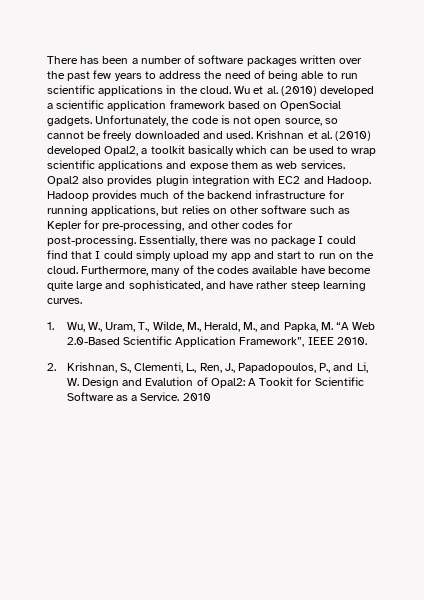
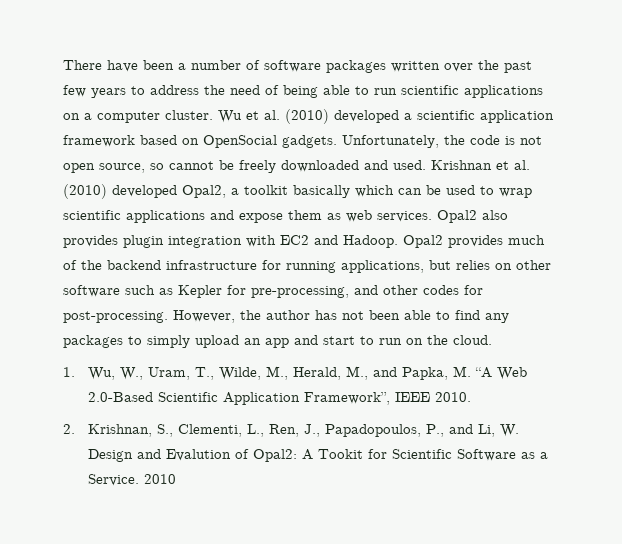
[80,56,100,64] has -> [107,60,138,72] have
[166,85,231,94] in the cloud. -> [63,110,213,123] on a computer cluster.
[47,191,89,201] Hadoop -> [403,235,443,248] Opal2
[139,235,356,246] [47,250,133,259] Essentially, there was no package I could find that I could -> [173,310,509,323] [63,335,142,348] However, the author has not been able to find any packages to
[212,253,229,261] my -> [244,338,261,345] an
[81,265,371,276] [47,280,366,291] [47,298,82,304] Furthermore, many of the codes available have become quite large and sophisticated, and have rather steep learning curves. -> (492, 340) none

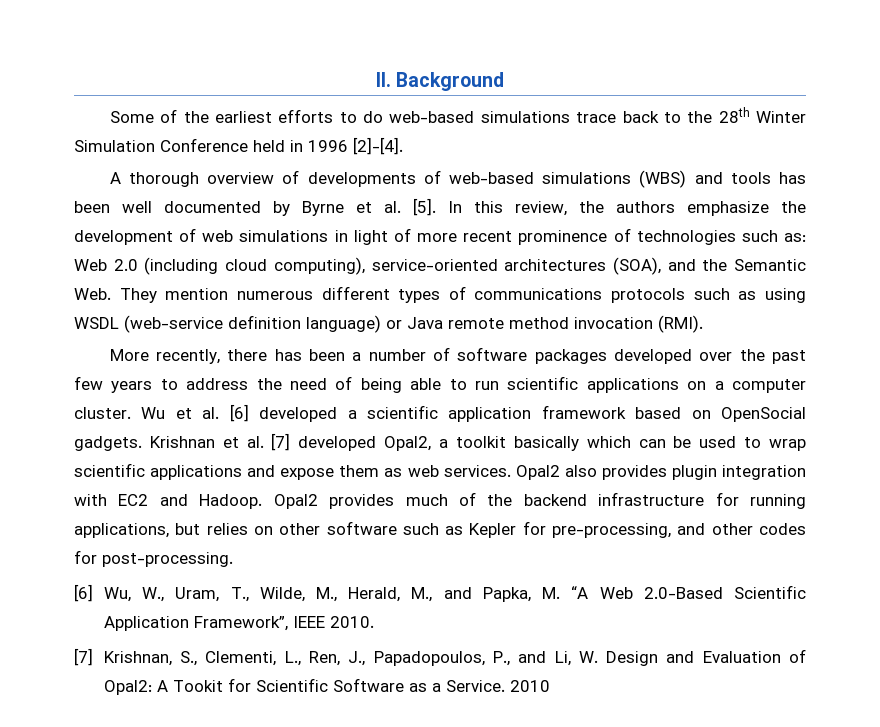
[63,60,138,72] There have -> [375,72,505,91] [109,107,807,123] [74,137,403,155] [109,170,806,188] [74,198,806,216] [74,228,806,245] [74,257,807,275] [74,286,806,303] [74,315,703,333] [109,349,302,364] II. Background // Some of the earliest efforts to do web-based simulations trace back to the 28th Winter Simulation Conference held in 1996 [2]-[4]. // A thorough overview of developments of web-based simulations (WBS) and tools has been well documented by Byrne et al. [5]. In this review, the authors emphasize the development of web simulations in light of more recent prominence of technologies such as: Web 2.0 (including cloud computing), service-oriented architectures (SOA), and the Semantic Web. They mention numerous different types of communications protocols such as using WSDL (web-service definition language) or Java remote method invocation (RMI). // More recently, there has
[391,61,440,72] written -> [614,349,693,364] developed
[285,109,329,124] (2010) -> [229,404,249,422] [6]
[342,135,542,148] [63,160,426,173] Unfortunately, the code is not open source, so cannot be freely downloaded and used. -> (142, 443) none
[63,184,107,199] (2010) -> [271,433,291,451] [7]
[173,310,509,323] [63,335,492,348] [63,367,75,377] However, the author has not been able to find any packages to simply upload an app and start to run on the cloud. // 1. -> [74,584,93,602] // [6]
[63,424,75,434] 2. -> [74,648,93,666] [7]
[165,449,231,461] Evalution -> [702,651,781,663] Evaluation

